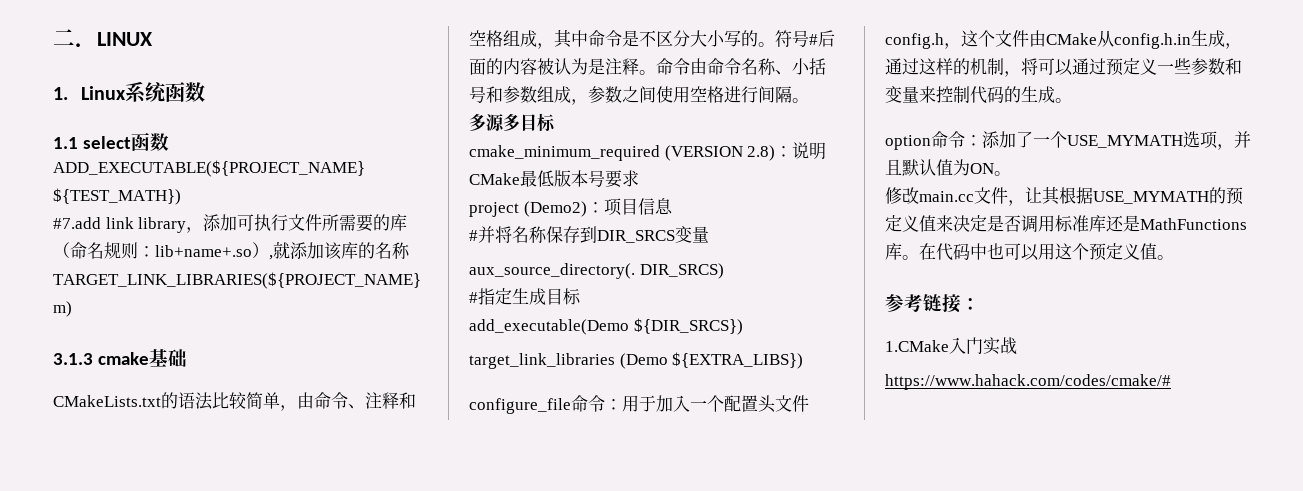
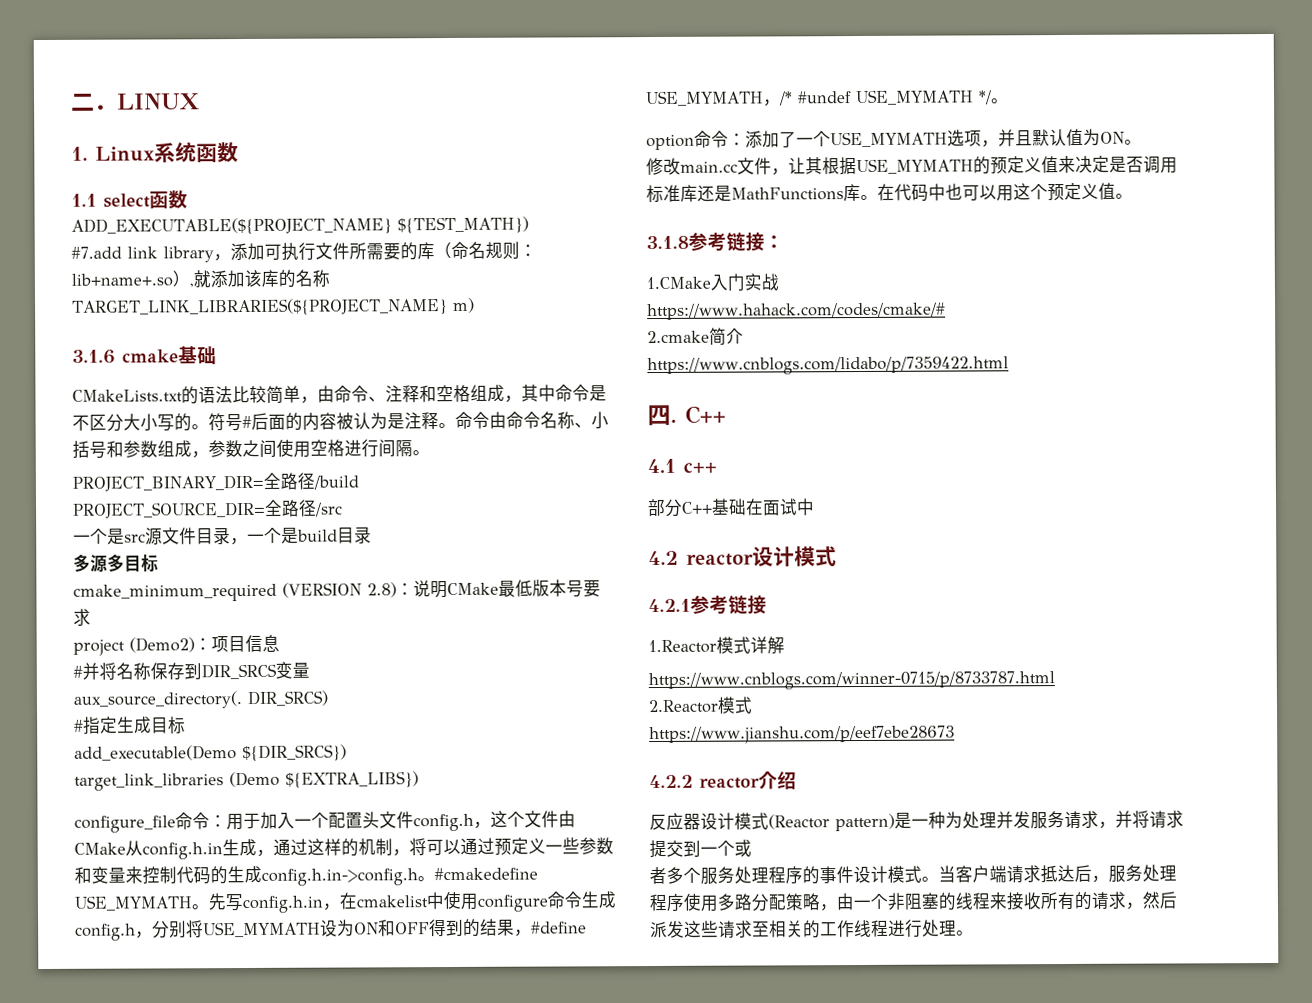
[53,353,93,365] 3.1.3 -> [72,349,116,364] 3.1.6
(809, 100) none -> [72,472,359,492] [72,499,343,519] [73,526,372,546] // PROJECT_BINARY_DIR=全路径/build // PROJECT_SOURCE_DIR=全路径/src // 一个是src源文件目录，一个是build目录
(1055, 94) none -> [261,867,538,886] [74,891,616,914] [75,918,587,941] [645,89,992,107] config.h.in->config.h。#cmakedefine USE_MYMATH。先写config.h.in，在cmakelist中使用configure命令生成config.h，分别将USE_MYMATH设为ON和OFF得到的结果，#define USE_MYMATH，/* #undef USE_MYMATH */
(1174, 257) none -> [646,235,689,250] 3.1.8
(1171, 382) none -> [647,327,744,346] [647,356,1009,376] [647,404,726,427] [647,458,717,474] [647,498,815,517] [648,546,837,567] [648,595,767,615] [648,636,785,655] [648,671,1055,691] [648,696,753,714] [649,725,955,745] [649,771,797,790] [649,810,1184,832] [649,839,752,859] [649,864,1177,885] [649,891,1177,912] [650,919,974,939] // 2.cmake简介 // https://www.cnblogs.com/lidabo/p/7359422.html // 四. C++ // 4.1 c++ // 部分C++基础在面试中 // 4.2 reactor设计模式 // 4.2.1参考链接 // 1.Reactor模式详解 // https://www.cnblogs.com/winner-0715/p/8733787.html // 2.Reactor模式 // https://www.jianshu.com/p/eef7ebe28673 // 4.2.2 reactor介绍 // 反应器设计模式(Reactor pattern)是一种为处理并发服务请求，并将请求提交到一个或 // 者多个服务处理程序的事件设计模式。当客户端请求抵达后，服务处理程序使用多路分配策略，由一个非阻塞的线程来接收所有的请求，然后派发这些请求至相关的工作线程进行处理。

